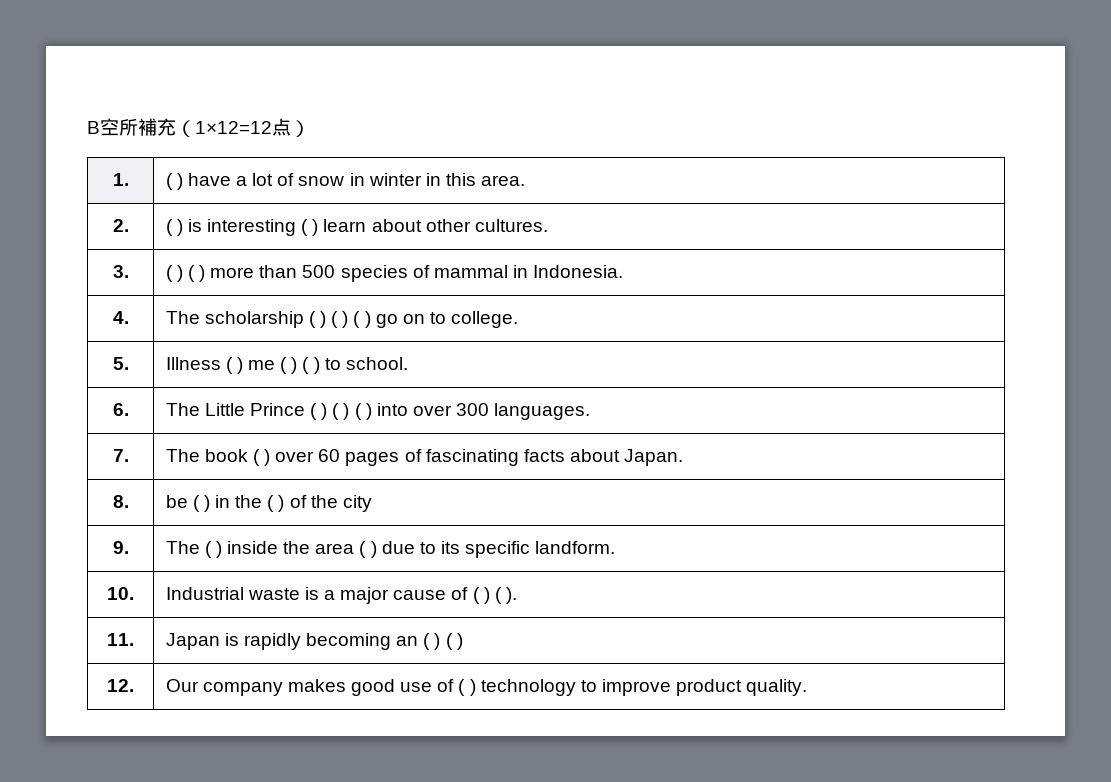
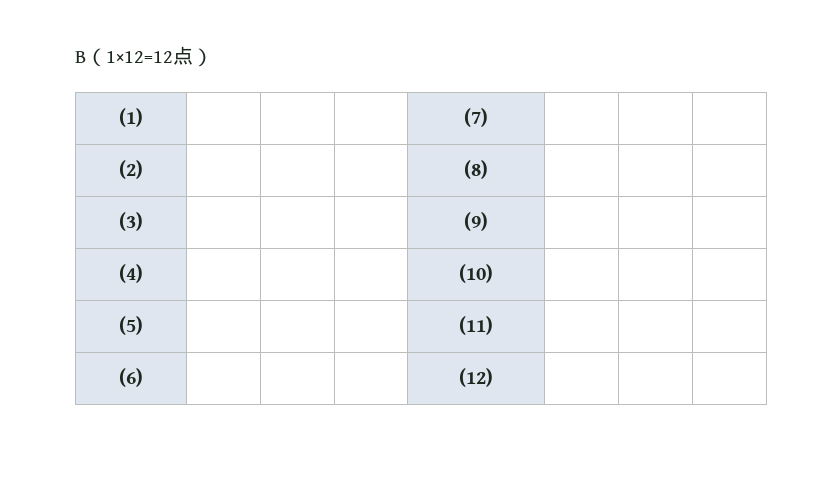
[100,118,176,136] 空所補充 -> (86, 57) none
[112,173,129,186] [165,173,526,190] [112,219,129,232] [165,219,548,236] [112,265,129,278] [165,265,624,282] [112,311,129,324] [165,311,519,328] [112,357,129,370] [165,357,408,374] [112,403,129,416] [165,403,591,420] [112,449,129,462] [165,449,684,466] [112,495,129,508] [165,495,372,512] [112,541,129,554] [165,541,616,558] [107,587,134,600] [165,587,517,604] [107,633,134,646] [165,633,463,650] [107,679,134,692] [165,679,808,696] 1. | ( ) have a lot of snow in winter in this area. // 2. | ( ) is interesting ( ) learn about other cultures. // 3. | ( ) ( ) more than 500 species of mammal in Indonesia. // 4. | The scholarship ( ) ( ) ( ) go on to college. // 5. | Illness ( ) me ( ) ( ) to school. // 6. | The Little Prince ( ) ( ) ( ) into over 300 languages. // 7. | The book ( ) over 60 pages of fascinating facts about Japan. // 8. | be ( ) in the ( ) of the city // 9. | The ( ) inside the area ( ) due to its specific landform. // 10. | Industrial waste is a major cause of ( ) ( ). // 11. | Japan is rapidly becoming an ( ) ( ) // 12. | Our company makes good use of ( ) technology to improve product quality. -> [119,108,143,127] [464,108,488,127] [119,160,143,179] [464,160,488,179] [119,212,143,231] [464,212,488,231] [119,264,143,283] [459,264,493,283] [119,316,143,335] [459,316,493,335] [119,368,143,387] [459,368,493,387] (1) | | | | (7) | | | // (2) | | | | (8) | | | // (3) | | | | (9) | | | // (4) | | | | (10) | | | // (5) | | | | (11) | | | // (6) | | | | (12) | | |

